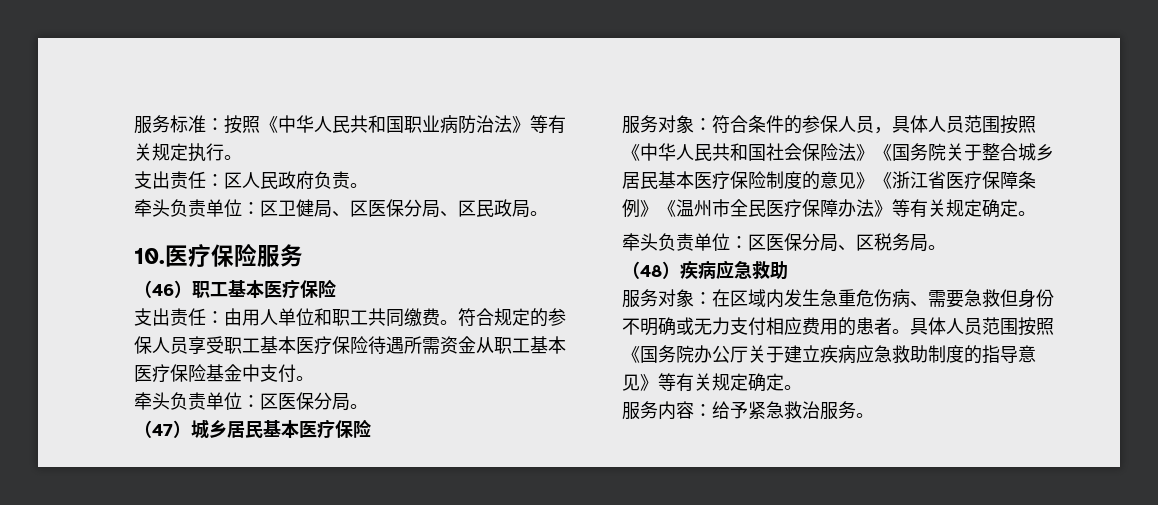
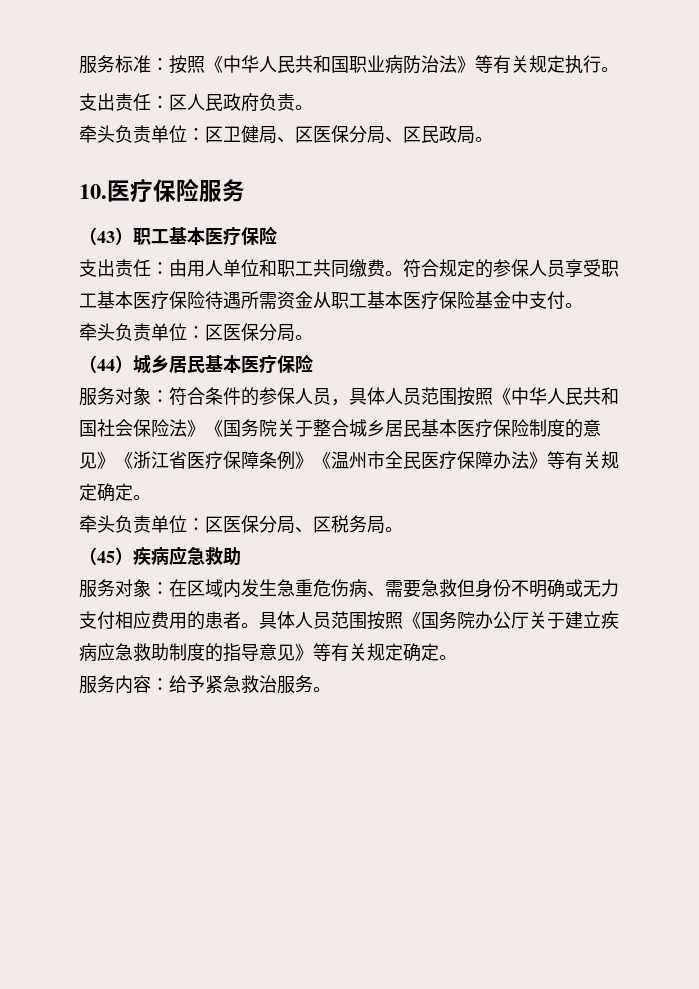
[152,284,174,296] 46 -> [97,231,115,243] 43
[152,424,173,436] 47 -> [97,359,115,371] 44
[640,265,662,277] 48 -> [97,551,115,563] 45

